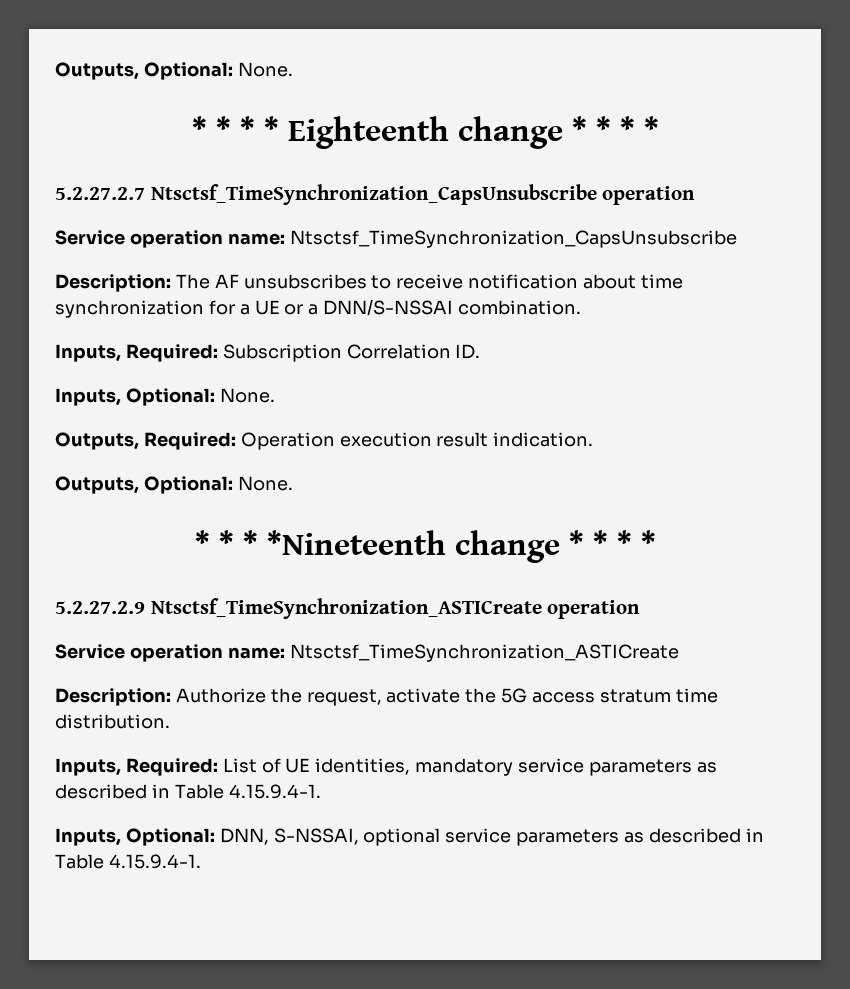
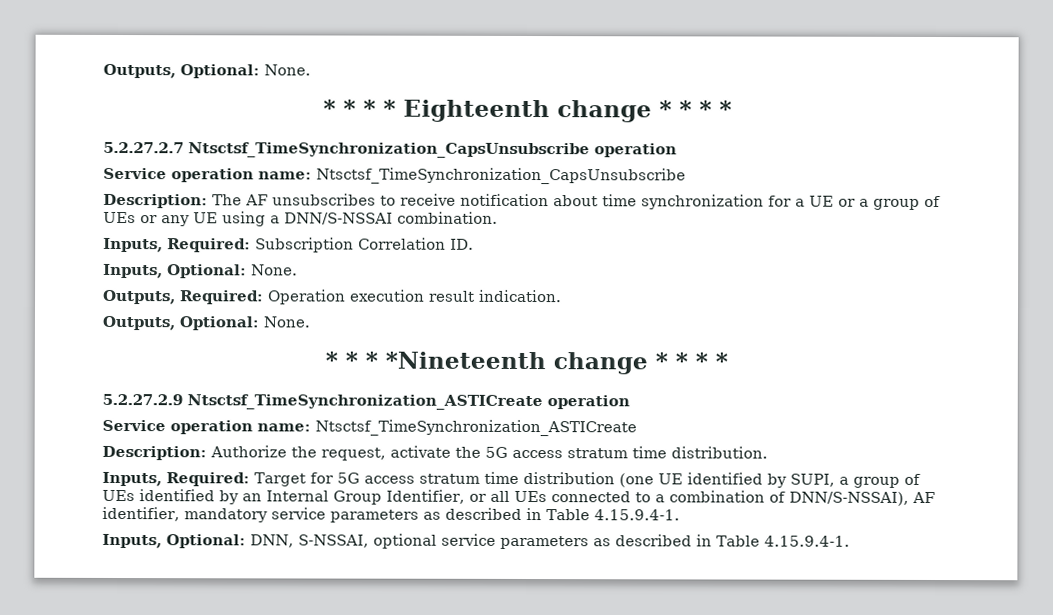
(319, 309) none -> [873,195,941,210] [103,211,280,227] group of UEs or any UE using a
[222,758,411,775] List of UE identities, -> [254,471,921,488] [102,489,935,506] [102,506,180,522] Target for 5G access stratum time distribution (one UE identified by SUPI, a group of UEs identified by an Internal Group Identifier, or all UEs connected to a combination of DNN/S-NSSAI), AF identifier,

